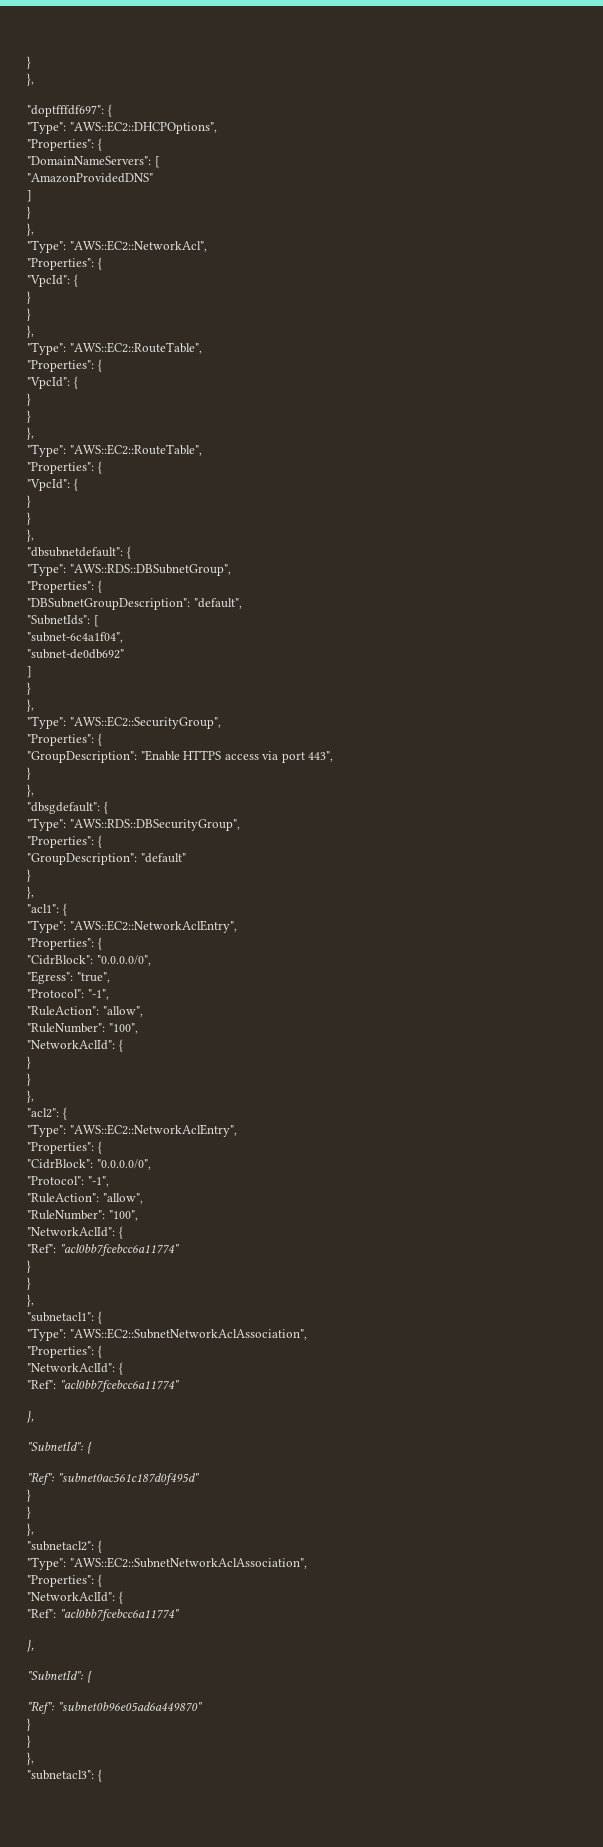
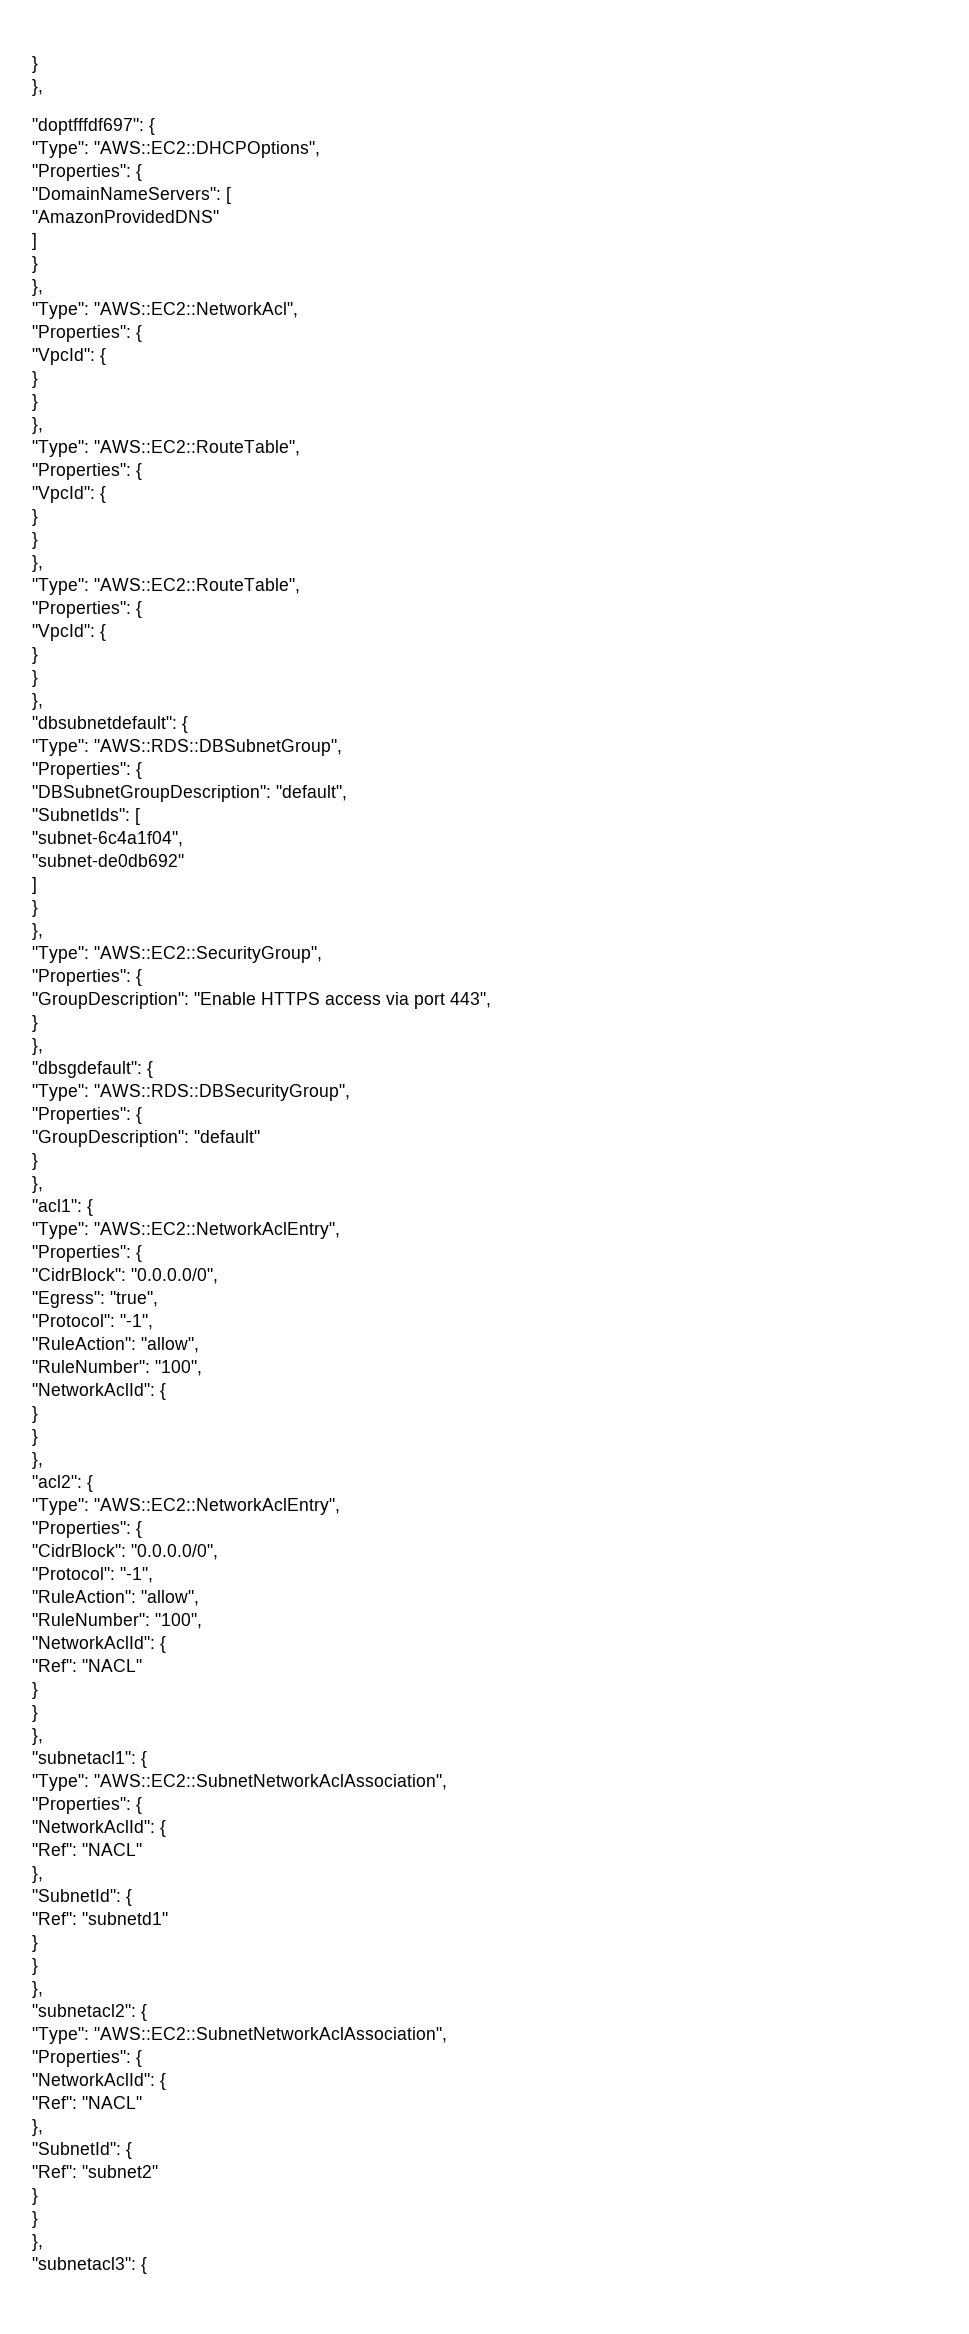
[59,1244,179,1256] "acl0bb7fcebcc6a11774" -> [82,1659,142,1672] "NACL"
[59,1380,179,1392] [26,1410,34,1423] [27,1441,92,1454] [27,1472,199,1485] "acl0bb7fcebcc6a11774" // }, // "SubnetId": { // "Ref": "subnet0ac561c187d0f495d" -> [82,1843,142,1856] [32,1866,43,1883] [32,1889,132,1906] [32,1912,168,1925] "NACL" // }, // "SubnetId": { // "Ref": "subnetd1"
[59,1609,179,1621] [26,1639,34,1652] [27,1670,92,1683] [27,1701,202,1714] "acl0bb7fcebcc6a11774" // }, // "SubnetId": { // "Ref": "subnet0b96e05ad6a449870" -> [82,2096,142,2109] [32,2119,43,2136] [32,2142,132,2159] [32,2165,158,2178] "NACL" // }, // "SubnetId": { // "Ref": "subnet2"

